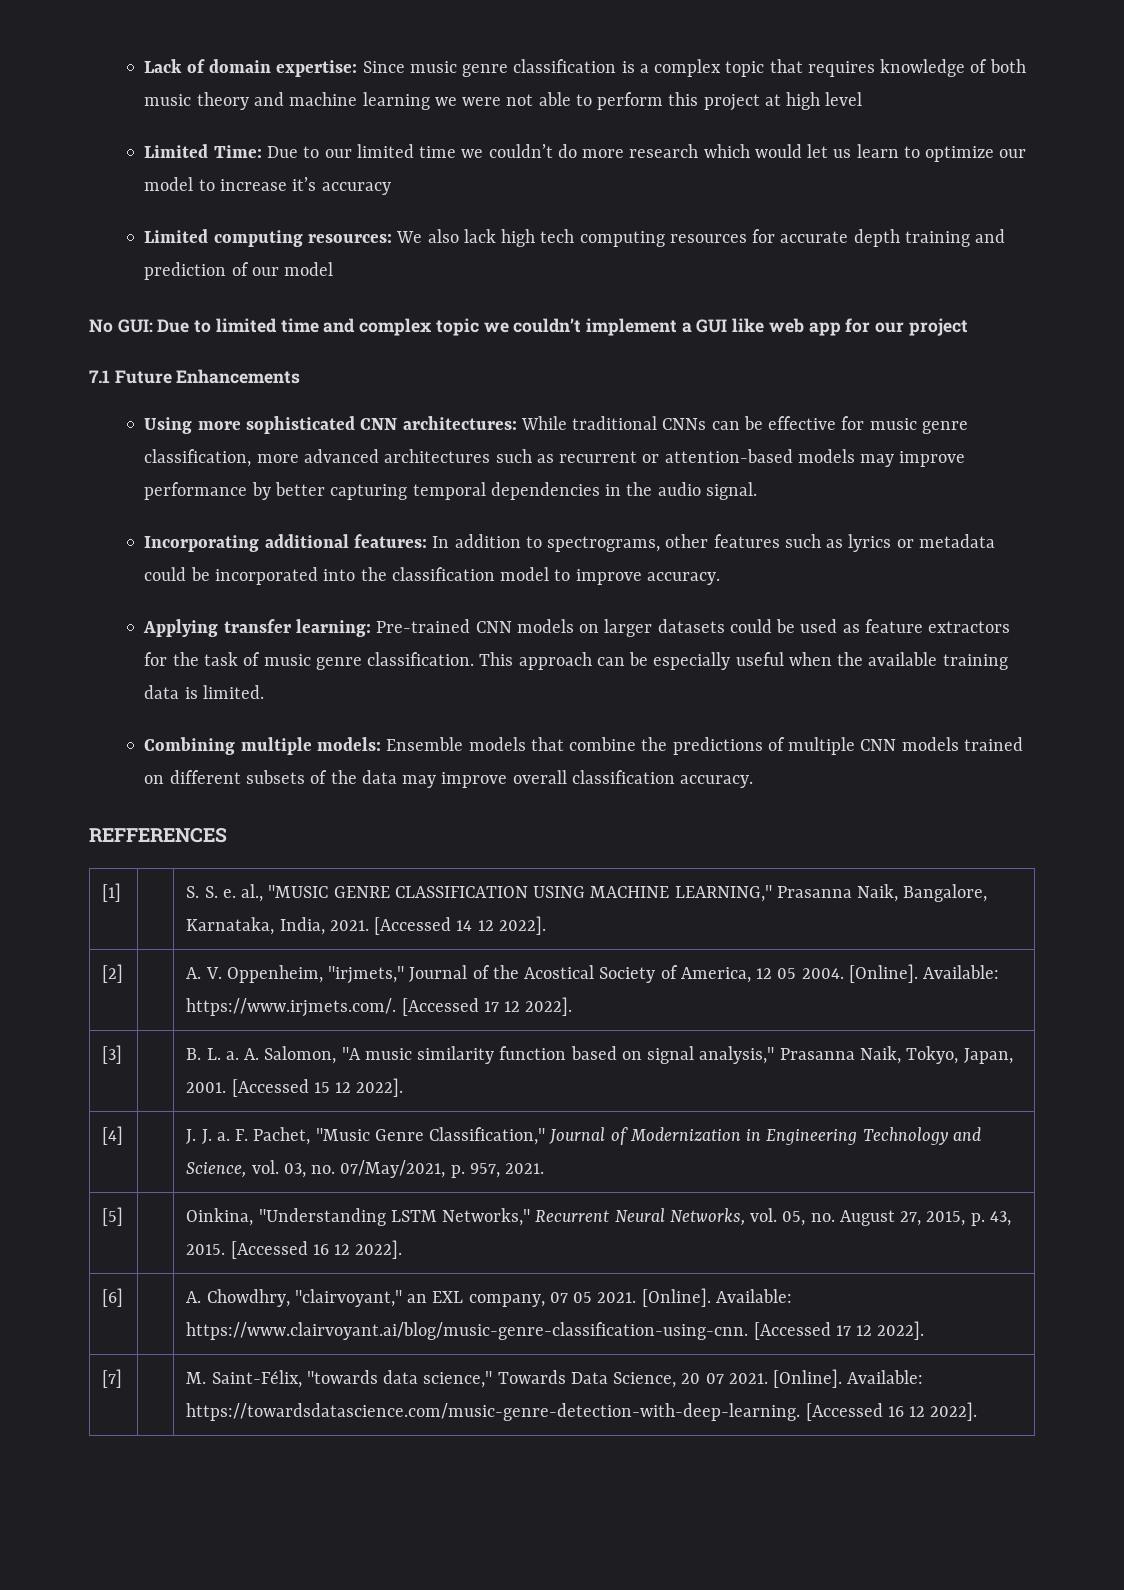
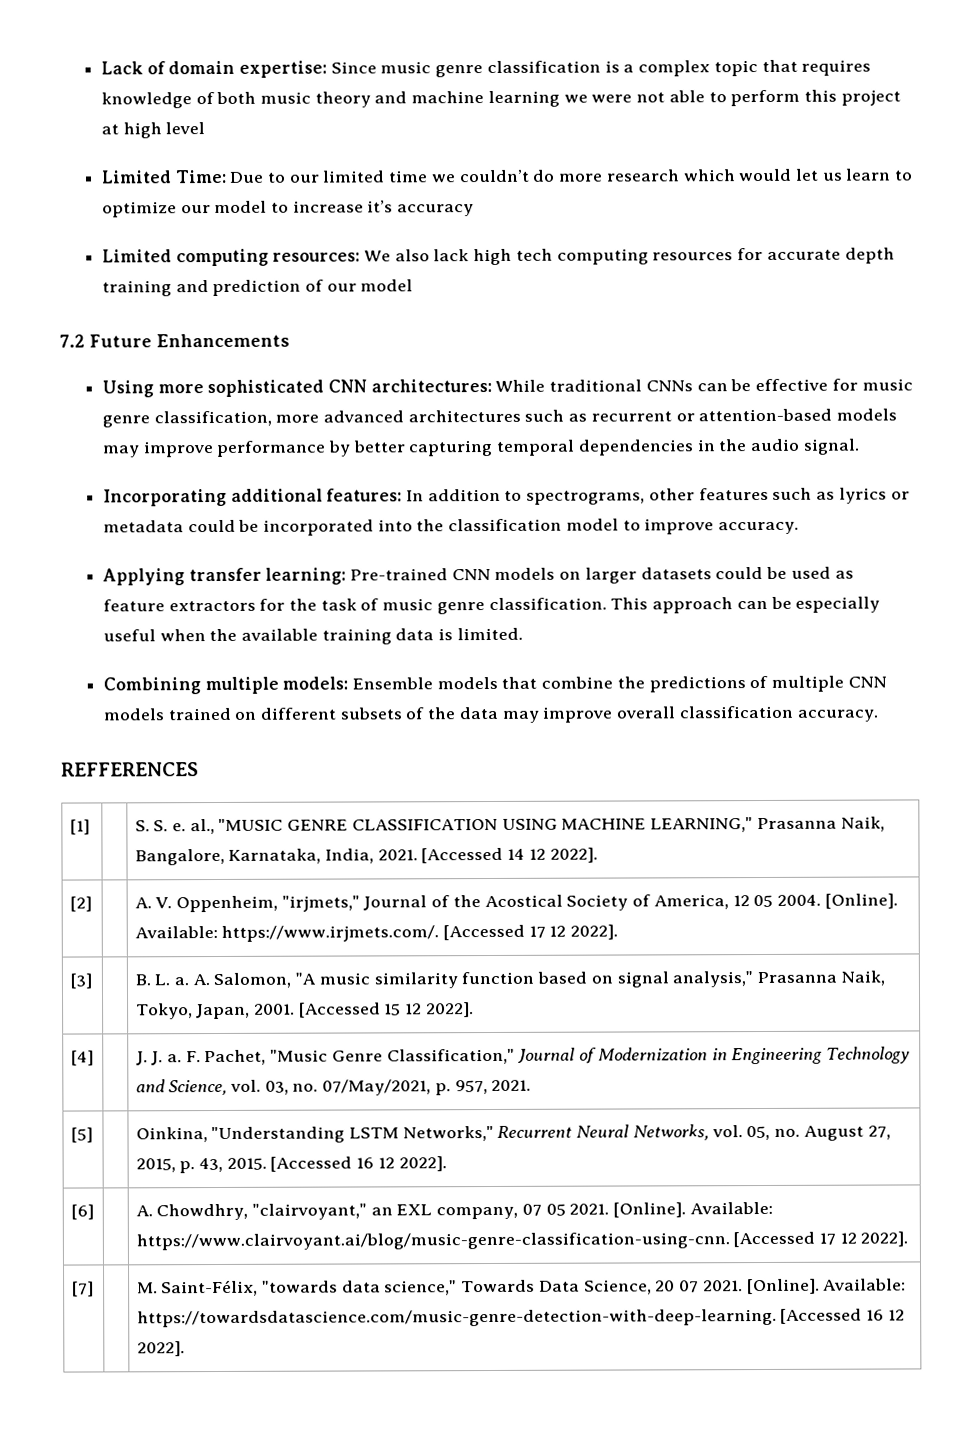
[89,318,968,336] [89,370,110,383] No GUI: Due to limited time and complex topic we couldn’t implement a GUI like web app for our project // 7.1 -> [59,334,85,348] 7.2

